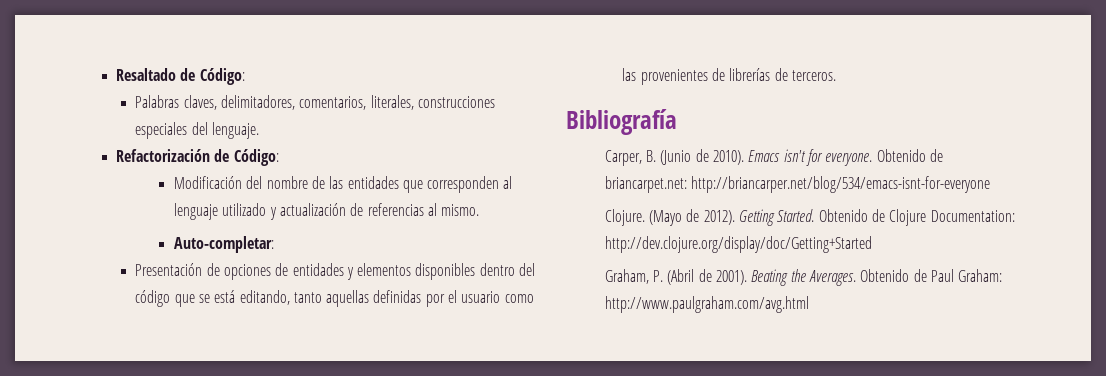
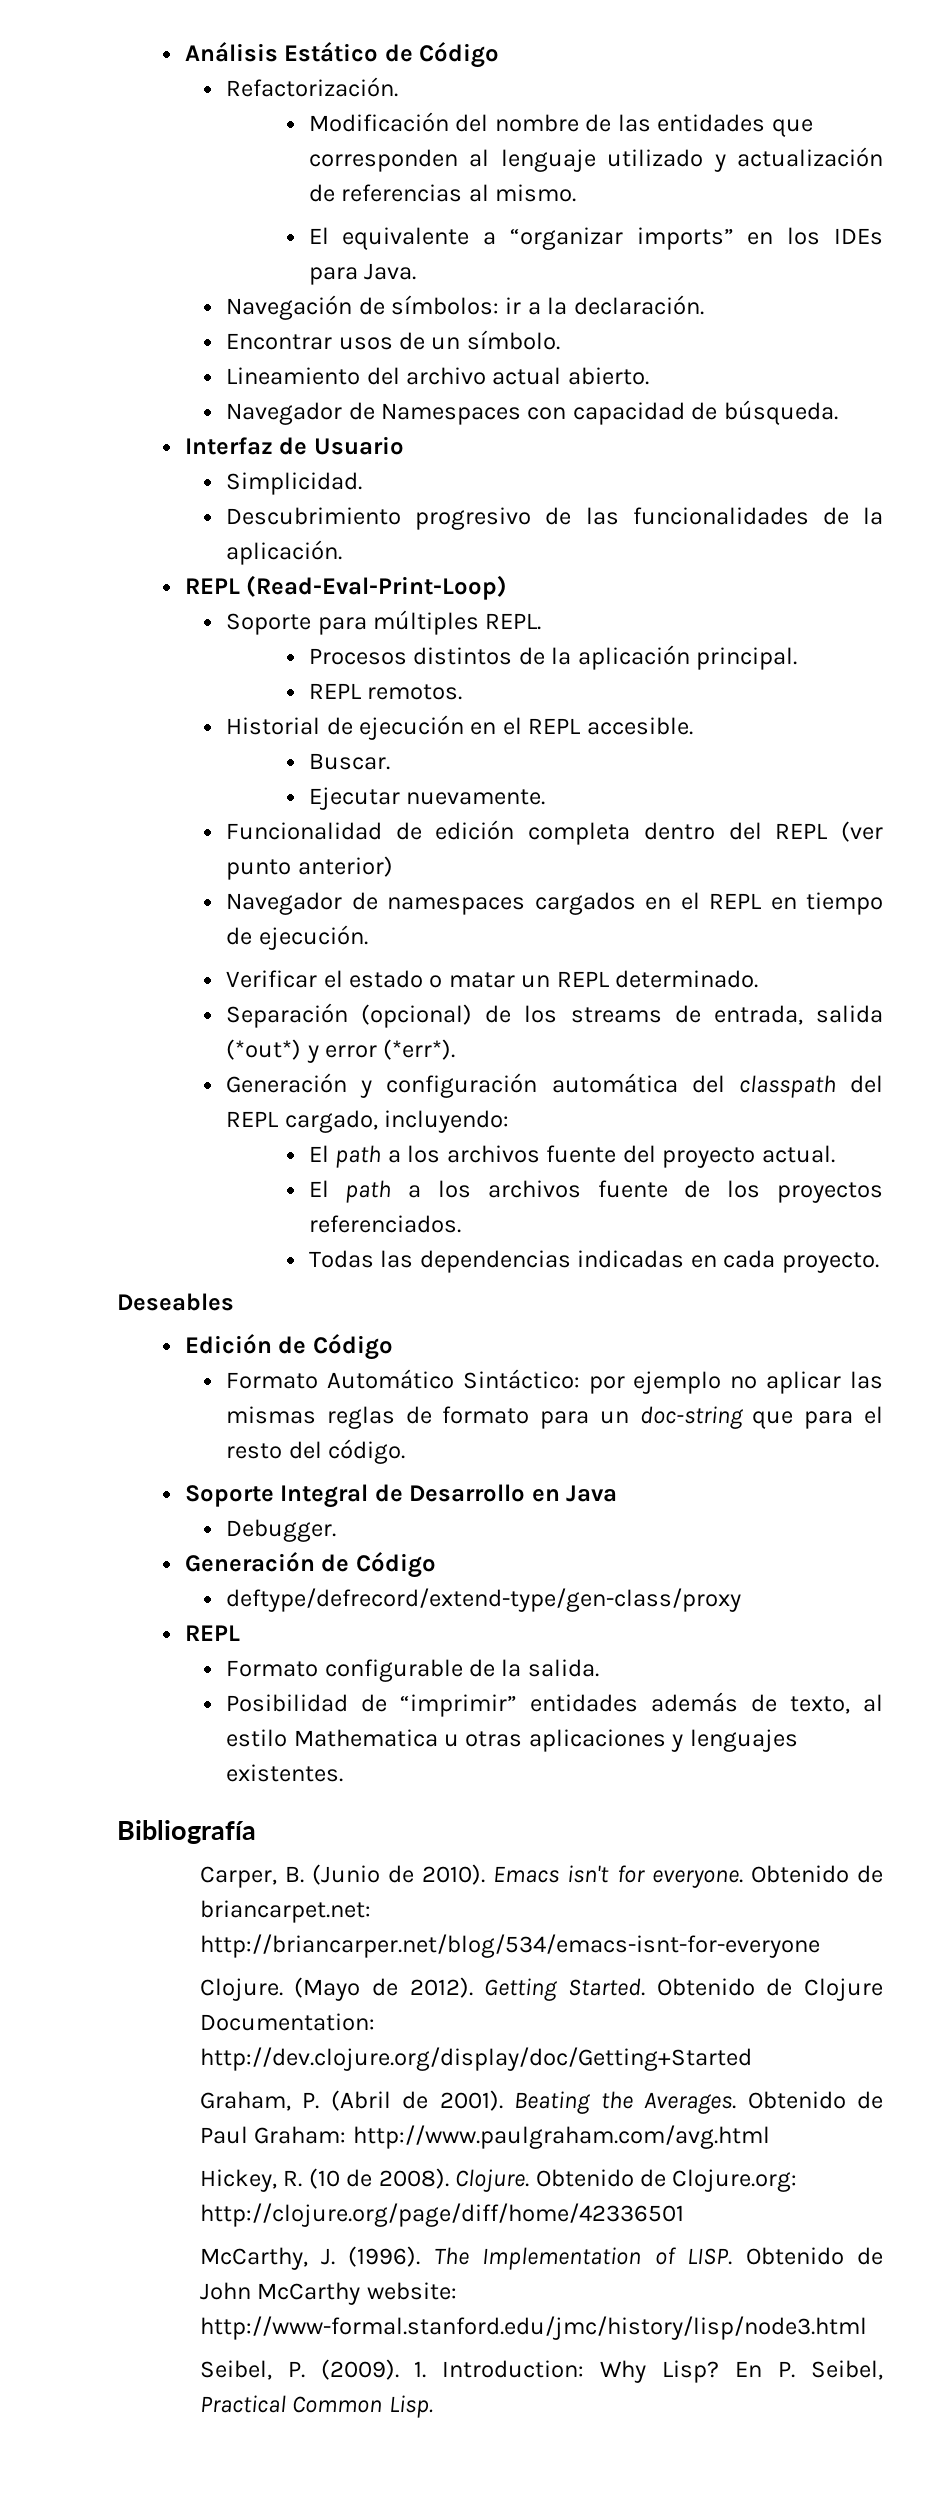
[115,68,245,85] [135,95,495,110] [135,122,259,139] [115,149,279,166] Resaltado de Código: // Palabras claves, delimitadores, comentarios, literales, construcciones especiales del lenguaje. // Refactorización de Código: -> [184,42,500,68] [226,77,399,97] Análisis Estático de Código // Refactorización.
[173,236,274,253] [135,263,536,280] [135,290,534,307] [622,68,836,85] Auto-completar: // Presentación de opciones de entidades y elementos disponibles dentro del código que se está editando, tanto aquellas definidas por el usuario como las provenientes de librerías de terceros. -> [308,227,883,250] [308,263,417,285] [226,295,704,320] [226,330,560,350] [226,367,649,385] [226,400,838,425] [184,436,404,455] [226,472,363,495] [226,507,883,530] [226,540,343,565] [184,575,508,600] [226,610,542,635] [308,645,798,670] [308,683,463,700] [226,715,693,740] [308,753,390,770] [308,787,546,810] [226,820,883,845] [226,856,393,880] [226,892,883,915] [226,925,368,950] [226,970,759,988] [226,1003,883,1028] [226,1039,456,1063] [226,1073,883,1098] [226,1110,509,1133] [308,1145,835,1168] [308,1180,883,1203] [308,1215,461,1233] [308,1250,879,1273] [117,1293,234,1311] [184,1334,393,1360] [226,1369,883,1394] [226,1406,883,1429] [226,1439,405,1464] [184,1484,618,1508] [226,1519,337,1542] [184,1552,436,1578] [226,1588,742,1612] [184,1625,240,1641] [226,1659,599,1682] [226,1692,884,1717] [226,1729,798,1752] [226,1764,344,1782] El equivalente a “organizar imports” en los IDEs para Java. // Navegación de símbolos: ir a la declaración. // Encontrar usos de un símbolo. // Lineamiento del archivo actual abierto. // Navegador de Namespaces con capacidad de búsqueda. // Interfaz de Usuario // Simplicidad. // Descubrimiento progresivo de las funcionalidades de la aplicación. // REPL (Read-Eval-Print-Loop) // Soporte para múltiples REPL. // Procesos distintos de la aplicación principal. // REPL remotos. // Historial de ejecución en el REPL accesible. // Buscar. // Ejecutar nuevamente. // Funcionalidad de edición completa dentro del REPL (ver punto anterior) // Navegador de namespaces cargados en el REPL en tiempo de ejecución. // Verificar el estado o matar un REPL determinado. // Separación (opcional) de los streams de entrada, salida (*out*) y error (*err*). // Generación y configuración automática del classpath del REPL cargado, incluyendo: // El path a los archivos fuente del proyecto actual. // El path a los archivos fuente de los proyectos referenciados. // Todas las dependencias indicadas en cada proyecto. // Deseables // Edición de Código // Formato Automático Sintáctico: por ejemplo no aplicar las mismas reglas de formato para un doc-string que para el resto del código. // Soporte Integral de Desarrollo en Java // Debugger. // Generación de Código // deftype/defrecord/extend-type/gen-class/proxy // REPL // Formato configurable de la salida. // Posibilidad de “imprimir” entidades además de texto, al estilo Mathematica u otras aplicaciones y lenguajes existentes.
(809, 304) none -> [199,2168,798,2192] [199,2203,684,2227] [199,2246,884,2270] [199,2282,457,2305] [199,2316,867,2340] [199,2359,883,2383] [199,2395,433,2418] // Hickey, R. (10 de 2008). Clojure. Obtenido de Clojure.org: http://clojure.org/page/diff/home/42336501 // McCarthy, J. (1996). The Implementation of LISP. Obtenido de John McCarthy website: http://www-formal.stanford.edu/jmc/history/lisp/node3.html // Seibel, P. (2009). 1. Introduction: Why Lisp? En P. Seibel, Practical Common Lisp.

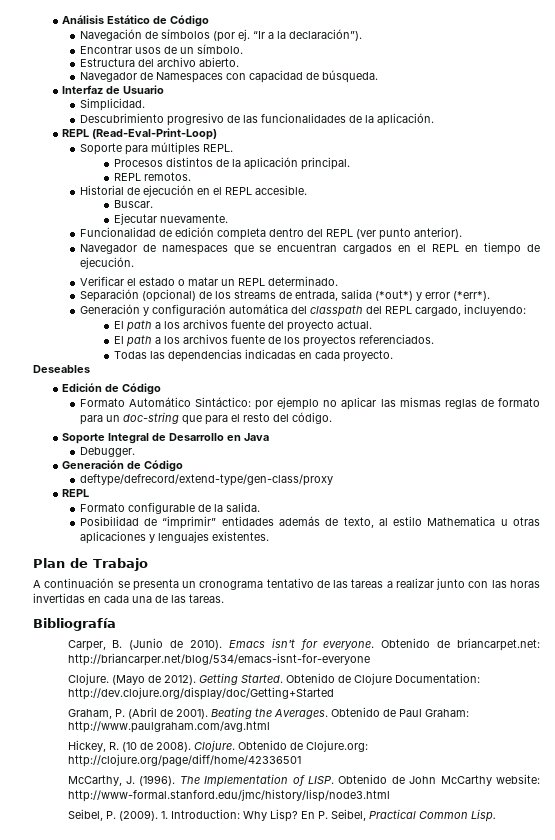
[226,77,399,97] [308,112,813,137] [308,147,883,172] [308,184,577,202] [308,227,883,250] [308,263,417,285] [226,295,522,320] Refactorización. // Modificación del nombre de las entidades que corresponden al lenguaje utilizado y actualización de referencias al mismo. // El equivalente a “organizar imports” en los IDEs para Java. // Navegación de símbolos: ir -> [79,29,265,42] Navegación de símbolos (por ej. “Ir
[573,295,704,315] declaración. -> [288,29,362,41] declaración”).
[226,367,361,385] Lineamiento -> [79,58,135,67] Estructura
[492,367,562,385] actual -> (196, 62) none
[297,856,393,877] anterior) -> [413,227,462,239] anterior).
(526, 906) none -> [233,243,338,255] que se encuentran
(344, 1773) none -> [33,558,148,571] [33,578,540,591] [33,593,224,603] // Plan de Trabajo // A continuación se presenta un cronograma tentativo de las tareas a realizar junto con las horas invertidas en cada una de las tareas.

